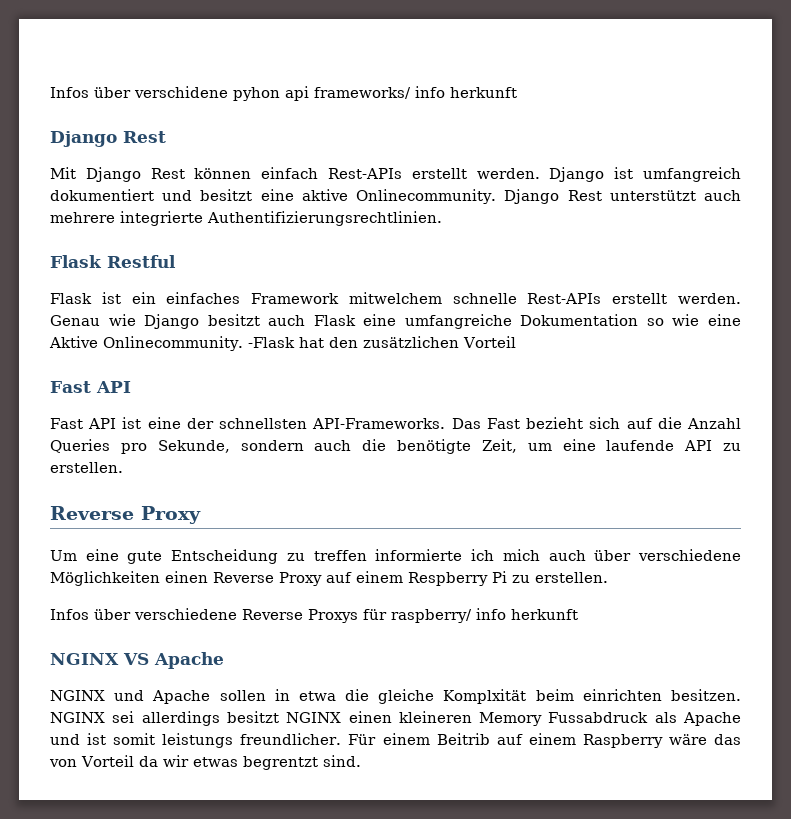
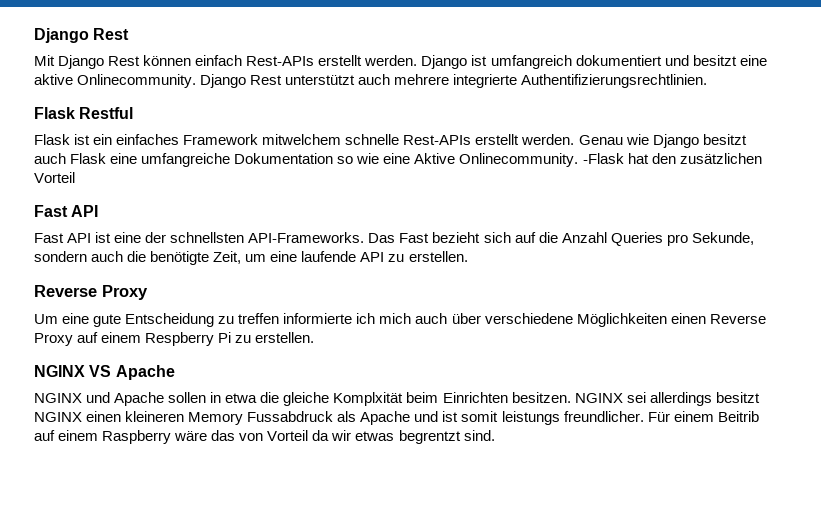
[50,86,517,101] Infos über verschidene pyhon api frameworks/ info herkunft // -> (34, 35) none
[50,608,578,623] // Infos über verschiedene Reverse Proxys für raspberry/ info herkunft -> (315, 337) none
[582,689,662,701] einrichten -> [442,392,508,403] Einrichten

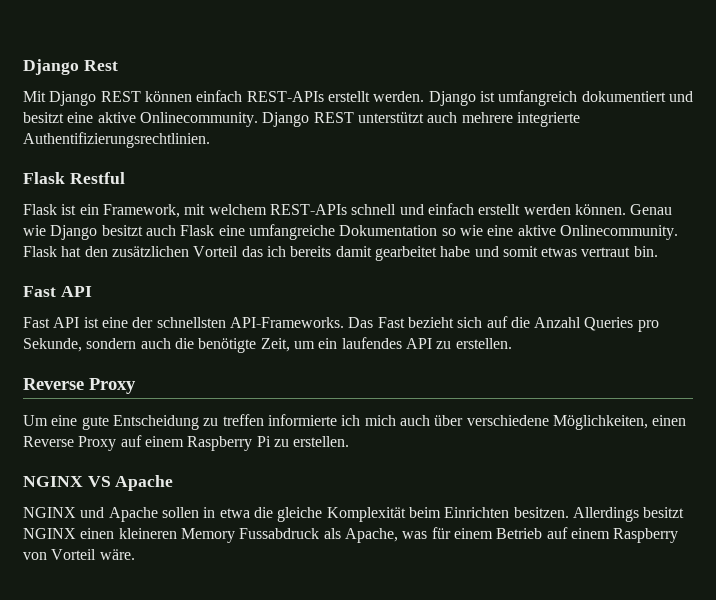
[108,56,141,66] Rest -> [100,91,141,102] REST
[246,56,315,66] Rest-APIs -> [246,91,324,102] REST-APIs
[250,75,283,85] Rest -> [313,112,354,123] REST
[116,134,575,145] einfaches Framework mitwelchem schnelle Rest-APIs erstellt werden. -> [102,203,626,218] Framework, mit welchem REST-APIs schnell und einfach erstellt werden können.
[414,153,624,167] Aktive Onlinecommunity. -Flask -> [517,225,678,240] [23,246,57,257] aktive Onlinecommunity. Flask
(75, 177) none -> [241,246,658,261] das ich bereits damit gearbeitet habe und somit etwas vertraut bin.
[270,251,357,262] eine laufende -> [318,337,402,349] ein laufendes
[576,313,667,327] Möglichkeiten -> [552,415,648,430] Möglichkeiten,
[145,332,215,346] Respberry -> [187,436,253,451] Raspberry
[333,392,404,406] Komplxität -> [326,507,406,522] Komplexität
[574,392,712,406] NGINX sei allerdings -> [572,507,639,522] Allerdings
[360,411,759,425] [34,430,495,444] Apache und ist somit leistungs freundlicher. Für einem Beitrib auf einem Raspberry wäre das von Vorteil da wir etwas begrentzt sind. -> [344,527,679,543] [23,549,135,560] Apache, was für einem Betrieb auf einem Raspberry von Vorteil wäre.

